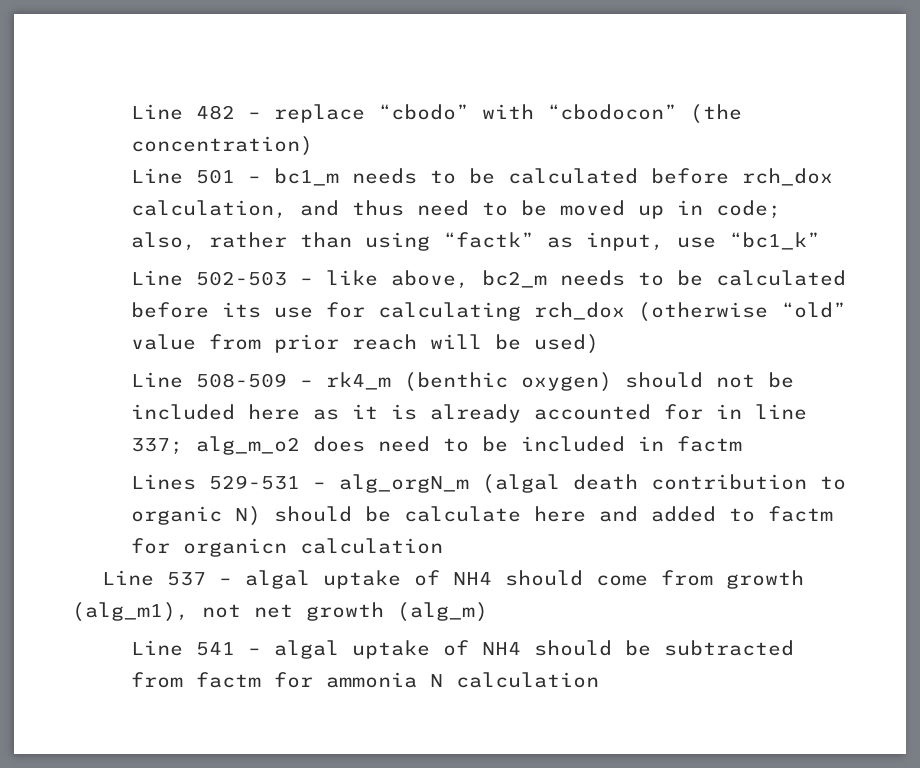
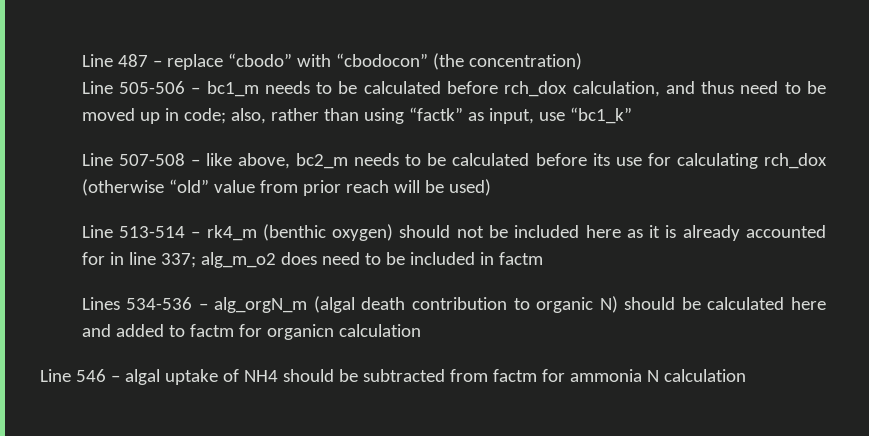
[131,104,236,120] Line 482 -> [81,54,148,67] Line 487
[196,169,236,184] 501 -> [118,81,185,94] 505-506
[196,271,288,286] 502-503 -> [118,153,185,166] 507-508
[196,373,288,388] 508-509 -> [118,226,185,238] 513-514
[209,475,301,490] 529-531 -> [126,297,193,310] 534-536
[404,506,522,522] calculate -> [707,297,785,310] calculated
[166,570,804,589] [72,602,488,622] [131,640,236,656] 537 – algal uptake of NH4 should come from growth (alg_m1), not net growth (alg_m) // Line 541 -> [75,369,106,382] 546

